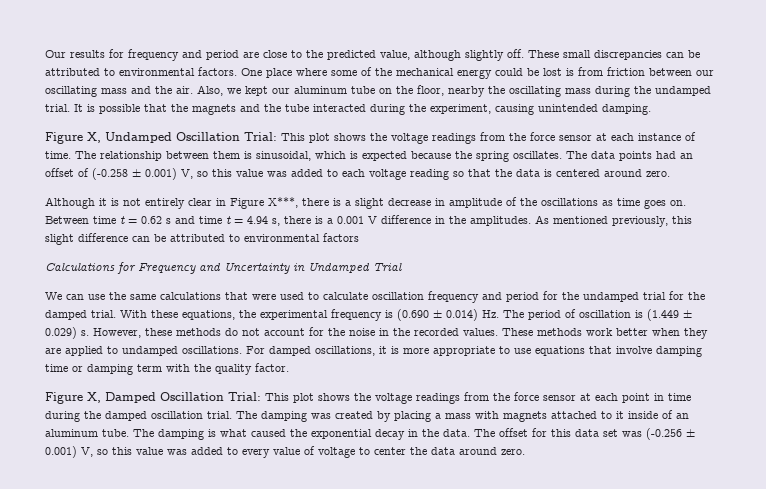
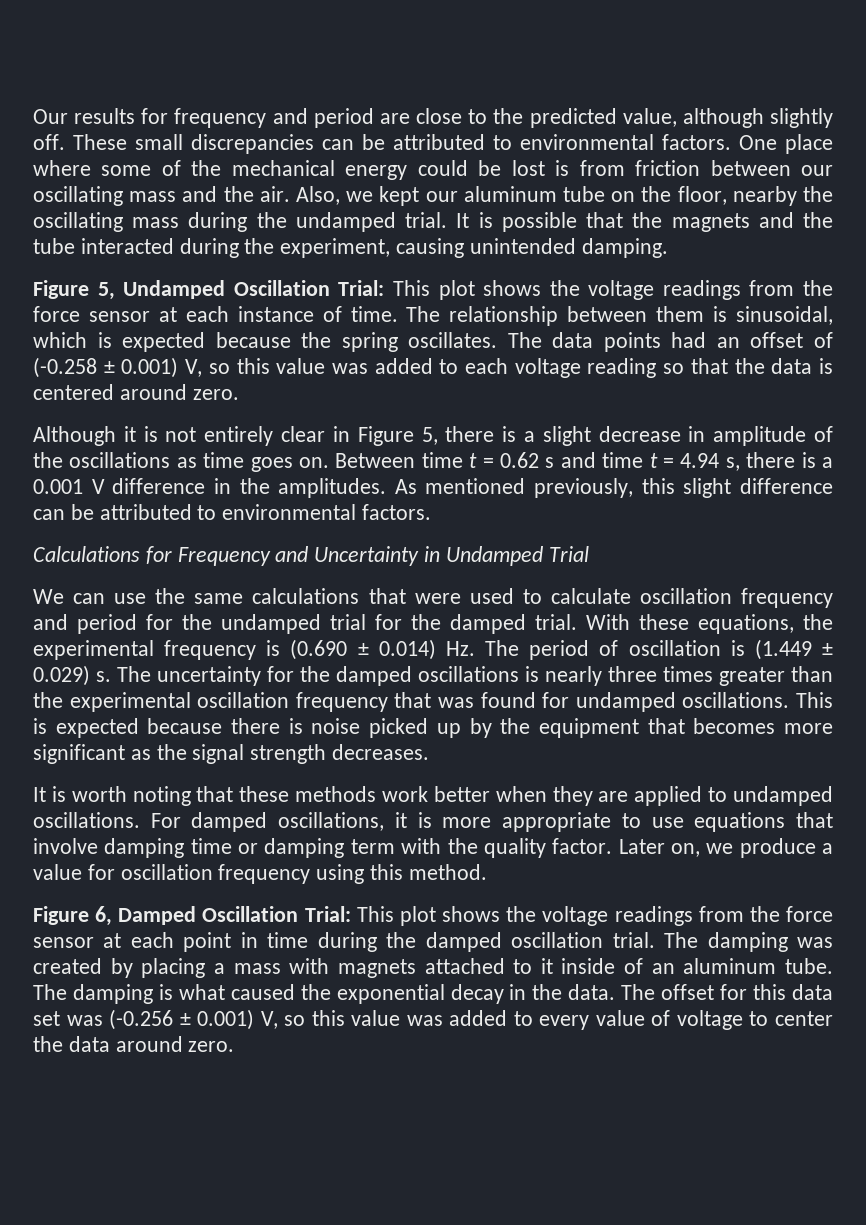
[87,132,101,143] X, -> [97,282,115,300] 5,
[268,197,298,208] X***, -> [421,427,438,445] 5,
[323,233,359,242] factors -> [362,504,432,520] factors.
[93,327,533,338] However, these methods do not account for the noise in the recorded values. These -> [117,666,833,686] [33,692,833,712] [33,718,833,738] [33,744,430,764] [33,786,290,806] The uncertainty for the damped oscillations is nearly three times greater than the experimental oscillation frequency that was found for undamped oscillations. This is expected because there is noise picked up by the equipment that becomes more significant as the signal strength decreases. // It is worth noting that these
[45,392,101,404] // Figure X, -> [618,838,834,858] [33,864,487,884] [33,906,113,926] Later on, we produce a value for oscillation frequency using this method. // Figure 6,

